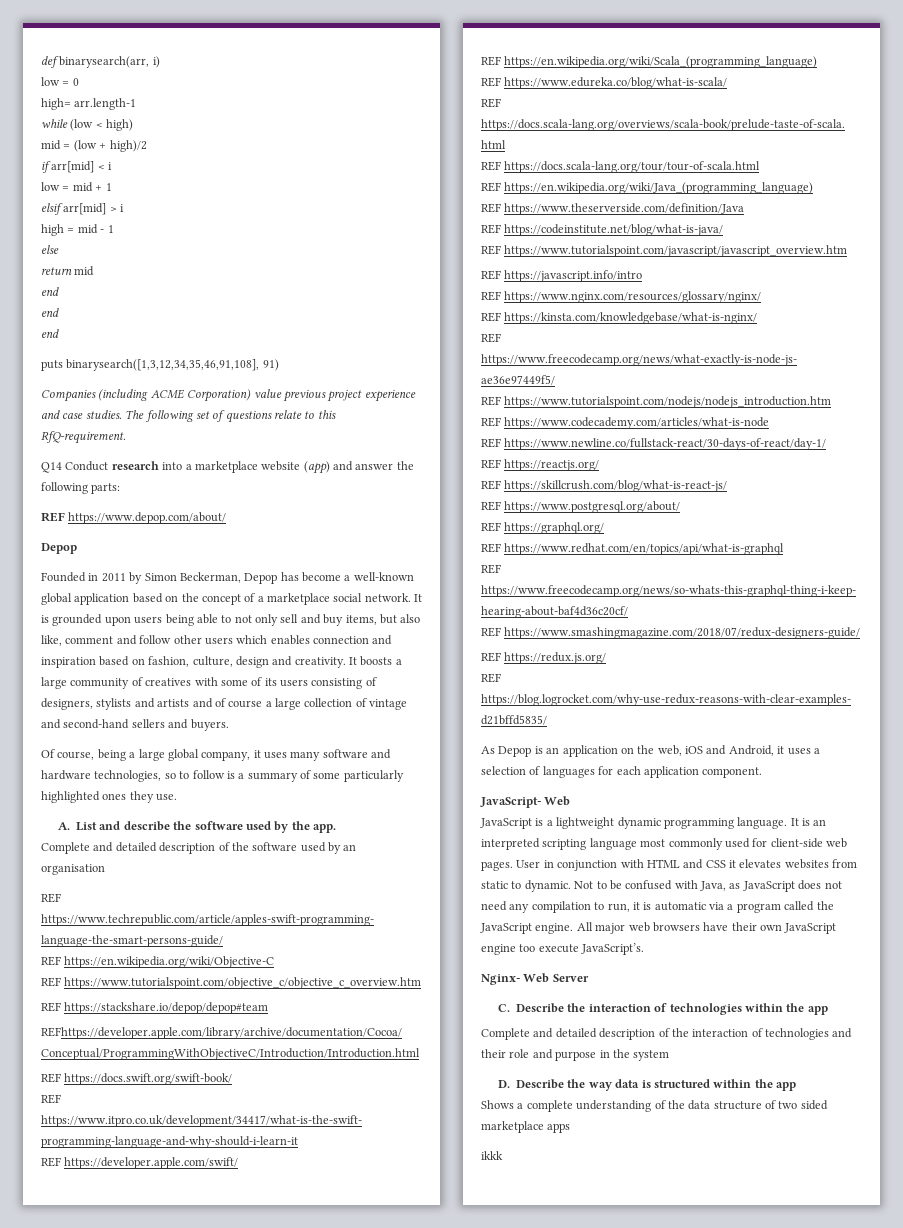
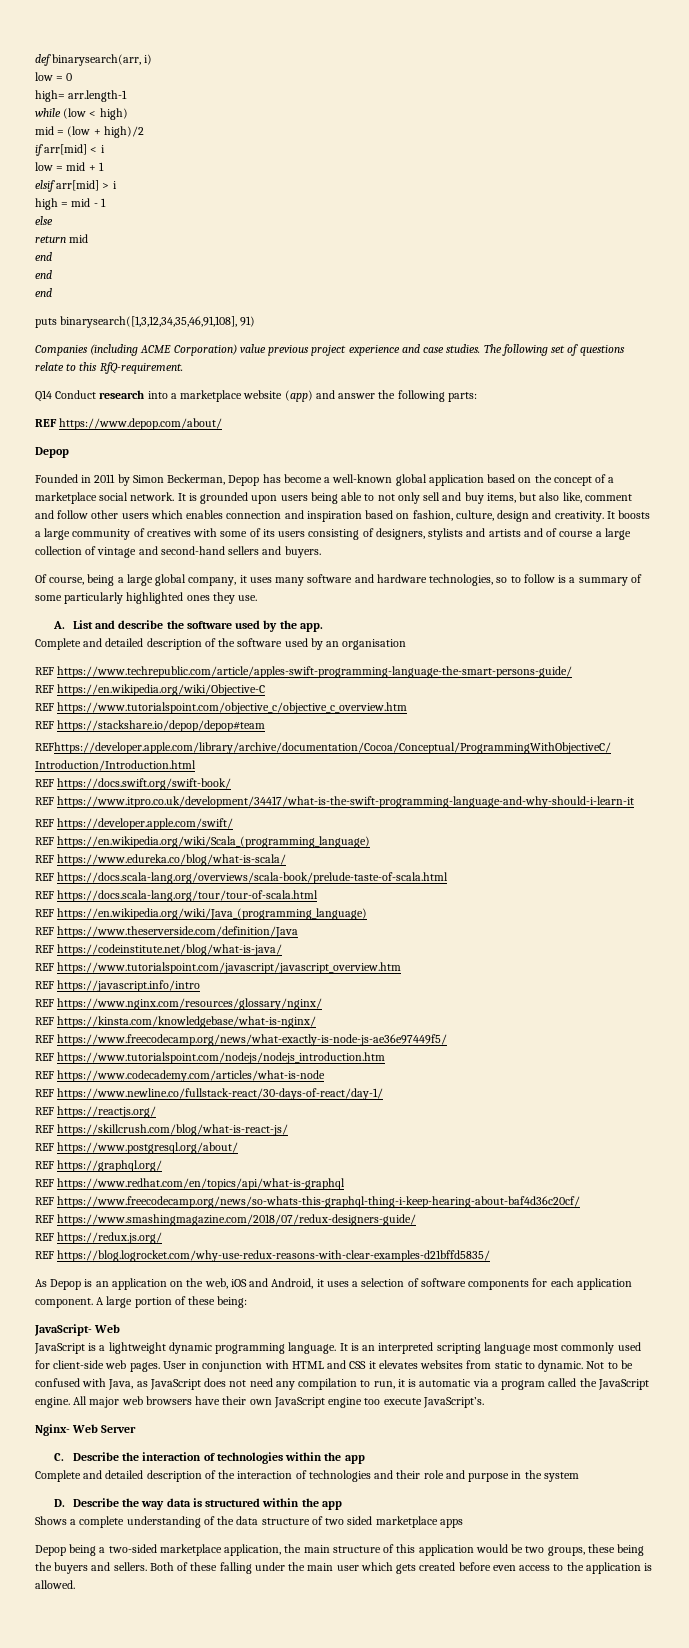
[542,766,595,778] languages -> [420,1278,530,1290] software components
(763, 772) none -> [96,1296,248,1308] A large portion of these being:
[481,1151,503,1160] ikkk -> [35,1544,645,1556] [35,1562,653,1574] [35,1580,75,1589] Depop being a two-sided marketplace application, the main structure of this application would be two groups, these being the buyers and sellers. Both of these falling under the main user which gets created before even access to the application is allowed.

